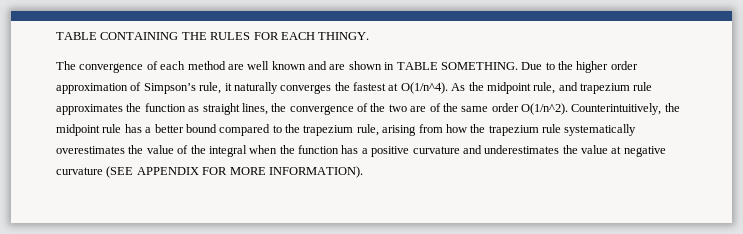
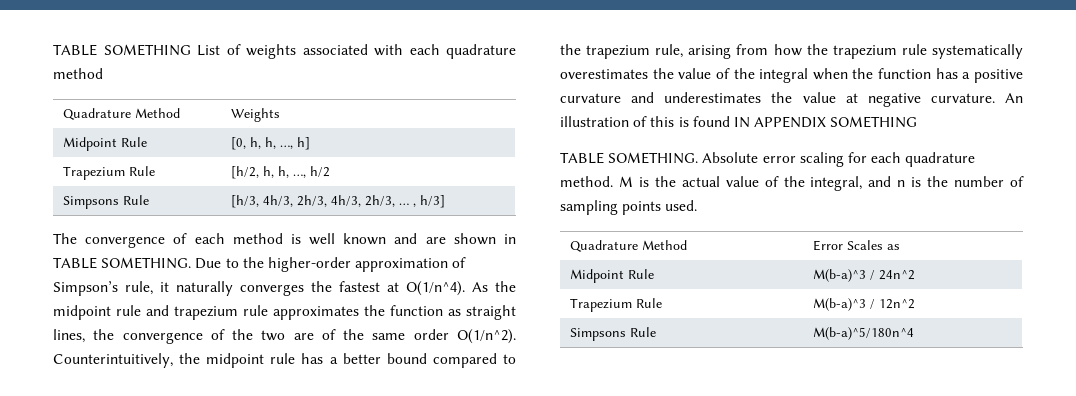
[56,32,370,40] TABLE CONTAINING THE RULES FOR EACH THINGY. -> [53,44,516,59] [53,68,103,79] [62,108,180,120] [230,108,280,122] [62,137,147,151] [230,137,310,150] [62,166,155,180] [230,166,330,179] [62,195,149,209] [230,195,445,208] TABLE SOMETHING List of weights associated with each quadrature method // Quadrature Method | Weights // Midpoint Rule | [0, h, h, …, h] // Trapezium Rule | [h/2, h, h, …, h/2 // Simpsons Rule | [h/3, 4h/3, 2h/3, 4h/3, 2h/3, … , h/3]
[227,64,244,70] are -> [290,234,301,244] is
[576,61,638,73] higher order -> [267,257,351,272] higher-order
[533,82,556,94] rule, -> [116,305,141,316] rule
[56,166,363,178] curvature (SEE APPENDIX FOR MORE INFORMATION). -> [930,93,1023,103] [560,116,918,128] [560,152,976,167] [560,176,1024,191] [560,200,698,215] [569,240,687,252] [812,240,900,251] [569,269,654,283] [812,269,915,282] [569,298,662,312] [812,298,915,311] [569,327,656,341] [812,327,914,340] curvature. An illustration of this is found IN APPENDIX SOMETHING // TABLE SOMETHING. Absolute error scaling for each quadrature method. M is the actual value of the integral, and n is the number of sampling points used. // Quadrature Method | Error Scales as // Midpoint Rule | M(b-a)^3 / 24n^2 // Trapezium Rule | M(b-a)^3 / 12n^2 // Simpsons Rule | M(b-a)^5/180n^4

